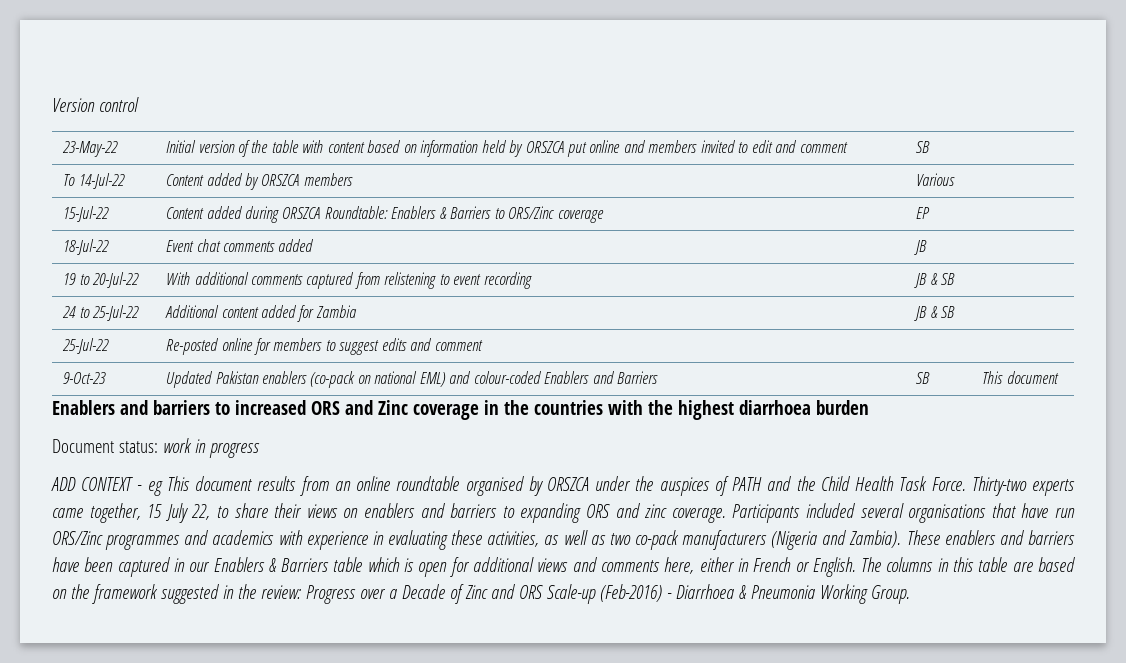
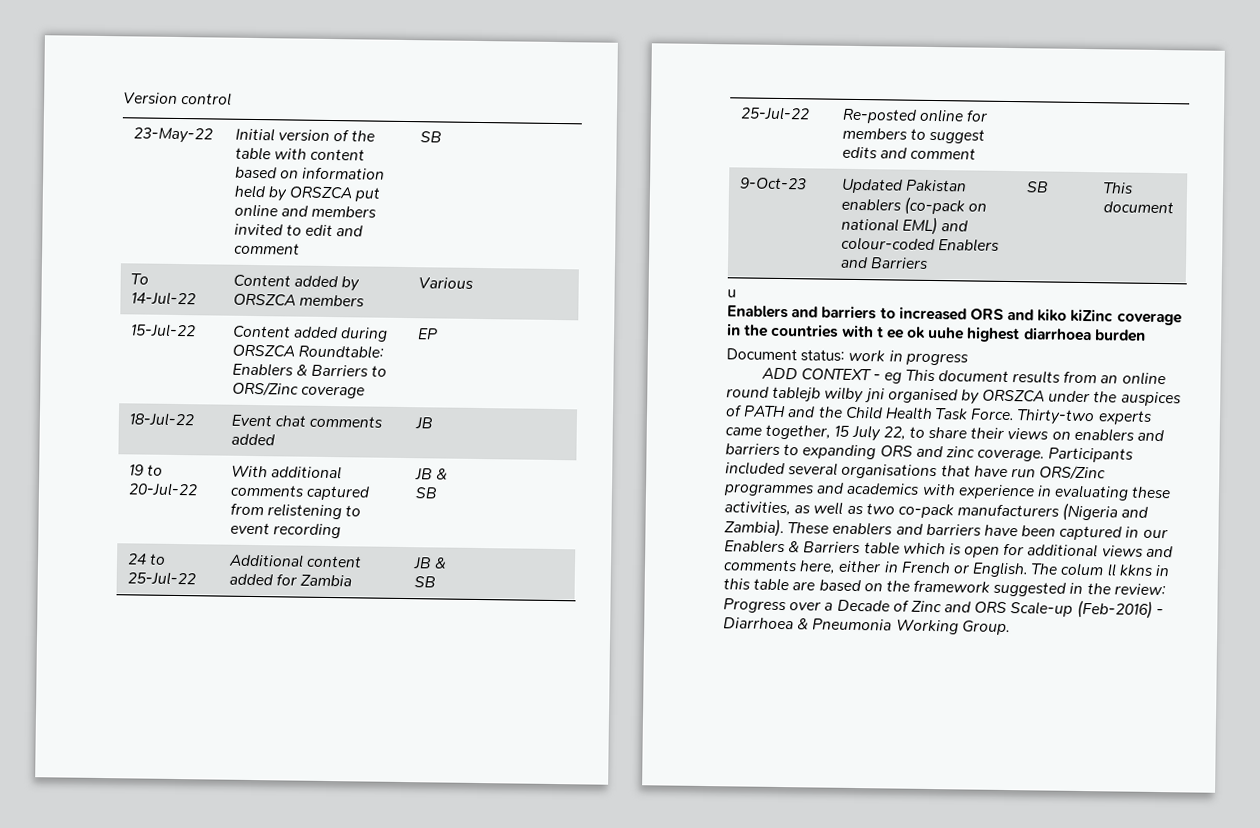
(1059, 377) none -> [727,289,736,298] // u
[377,400,408,415] Zinc -> [1037,308,1114,323] kiko kiZinc
[647,400,673,415] the -> [876,326,965,340] t ee ok uuhe
[396,476,460,491] roundtable -> [726,385,885,404] round tablejb wilby jni
[886,557,934,572] columns -> [1060,562,1154,577] colum ll kkns

